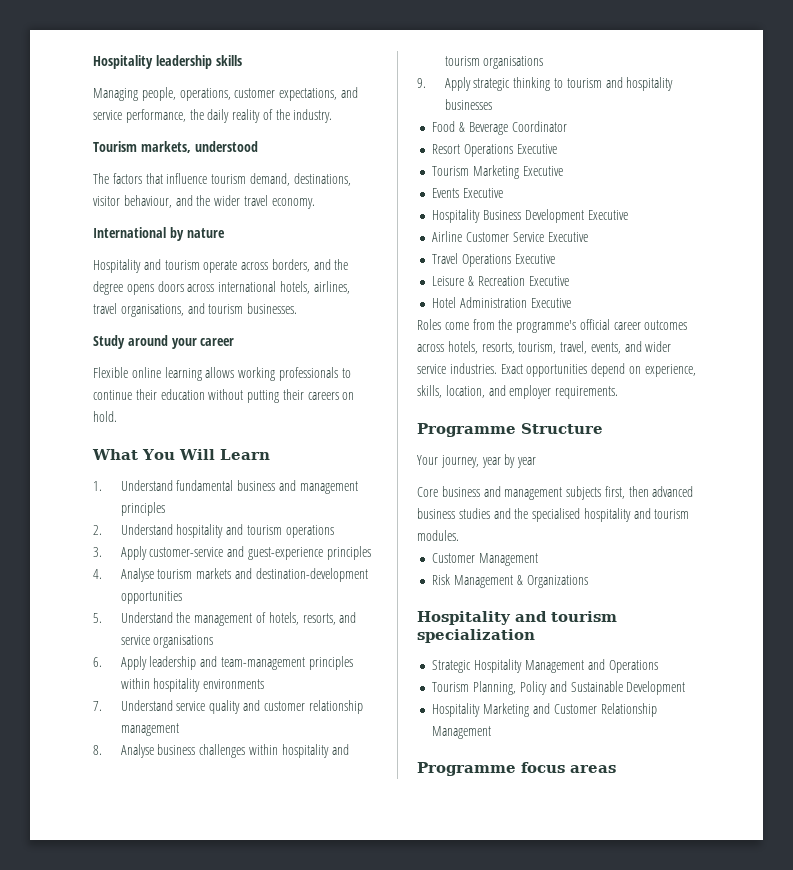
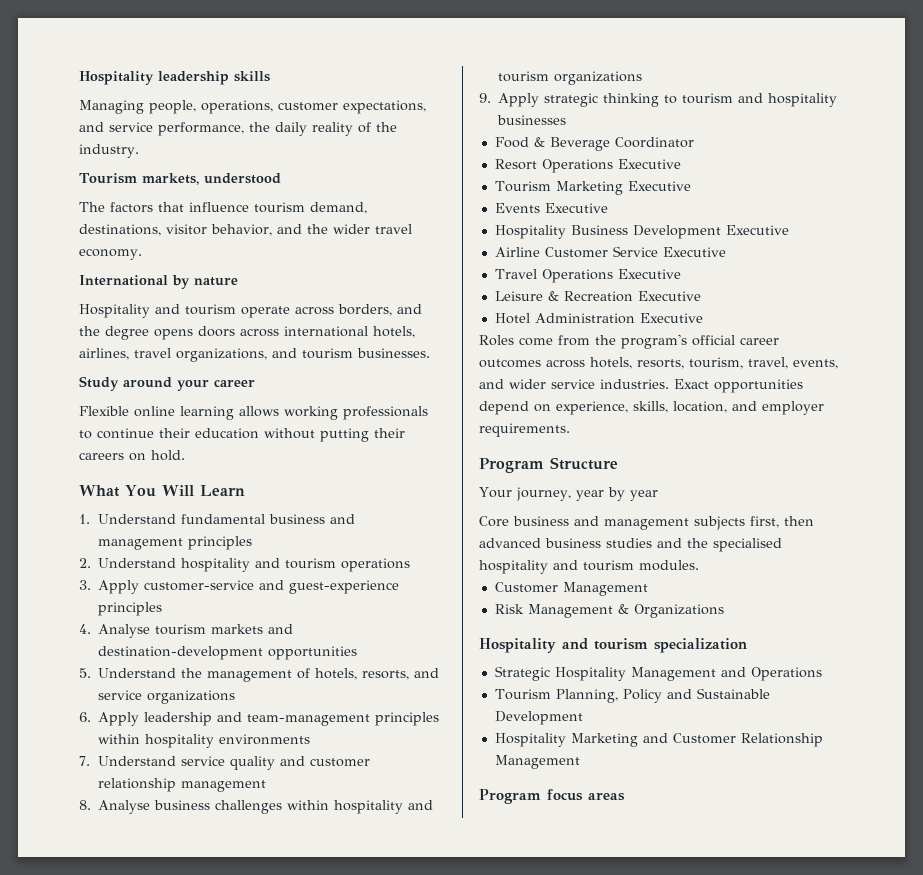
[123,195,172,208] behaviour, -> [211,224,272,236] behavior,
[120,304,184,317] organisations, -> [176,348,267,362] organizations,
[153,635,214,648] organisations -> [147,690,236,704] organizations
[483,56,544,69] organisations -> [554,71,643,85] organizations
[516,320,577,333] programme's -> [621,334,687,349] program's
[417,423,516,437] Programme -> [479,458,544,473] Program
[417,762,516,776] Programme -> [479,789,541,804] Program

